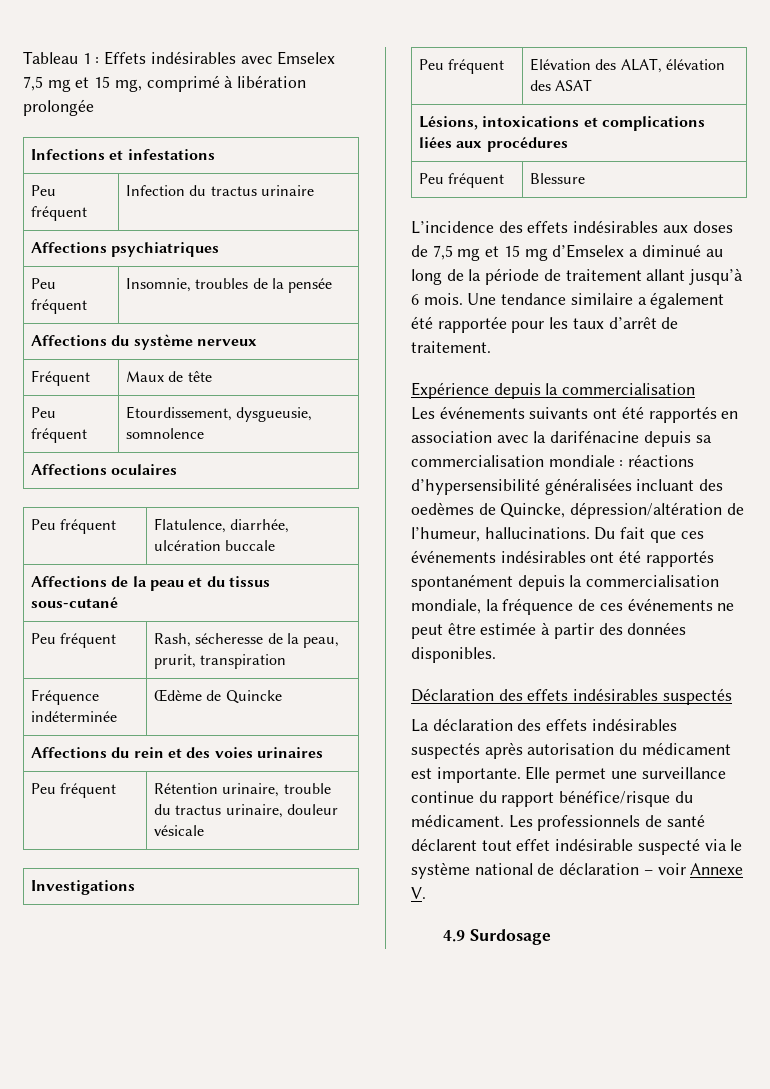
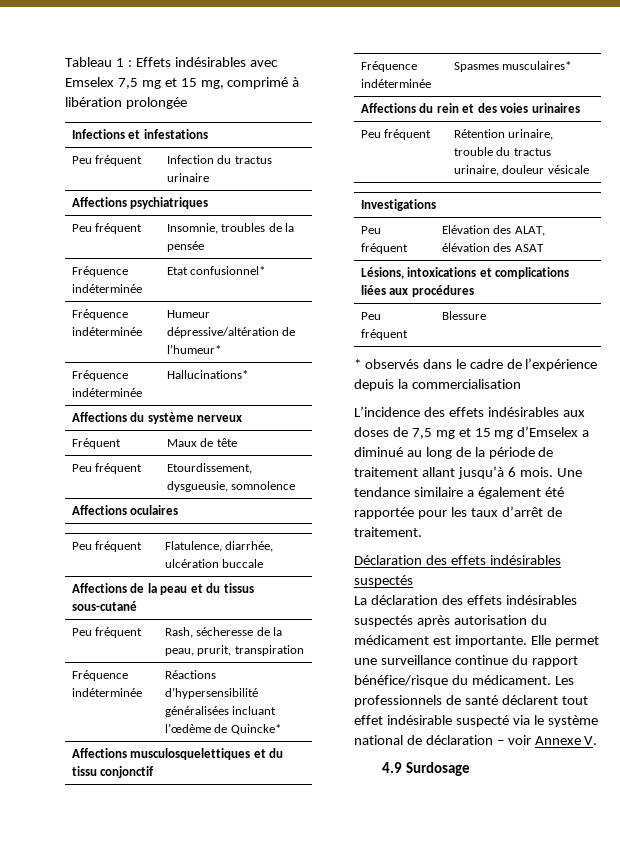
(333, 285) none -> [71,266,128,277] [71,284,142,293] [166,266,266,275] [71,309,128,320] [71,327,142,336] [166,310,210,318] [166,327,296,338] [166,344,221,354] [71,370,128,381] [71,388,142,397] [166,370,248,379] // Fréquence indéterminée | Etat confusionnel* // Fréquence indéterminée | Humeur dépressive/altération de l’humeur* // Fréquence indéterminée | Hallucinations*
[153,689,282,704] Œdème de Quincke -> [164,670,216,679] [164,687,258,699] [164,706,277,717] [164,723,281,735] [71,748,284,760] [71,766,155,778] [360,61,417,72] [360,79,431,88] [453,61,572,72] Réactions d’hypersensibilité généralisées incluant l’œdème de Quincke* // Affections musculosquelettiques et du tissu conjonctif // Fréquence indéterminée | Spasmes musculaires*
(585, 178) none -> [354,358,598,371] [354,379,521,391] // * observés dans le cadre de l’expérience depuis la commercialisation
[411,382,696,399] [411,406,739,423] [411,430,712,447] [411,454,695,467] [411,478,724,495] [411,502,744,519] [411,527,704,543] [411,550,714,567] [411,574,720,591] [411,598,735,615] [411,622,687,639] [411,647,496,663] // Expérience depuis la commercialisation // Les événements suivants ont été rapportés en association avec la darifénacine depuis sa commercialisation mondiale : réactions d’hypersensibilité généralisées incluant des oedèmes de Quincke, dépression/altération de l’humeur, hallucinations. Du fait que ces événements indésirables ont été rapportés spontanément depuis la commercialisation mondiale, la fréquence de ces événements ne peut être estimée à partir des données disponibles. -> (422, 532) none

